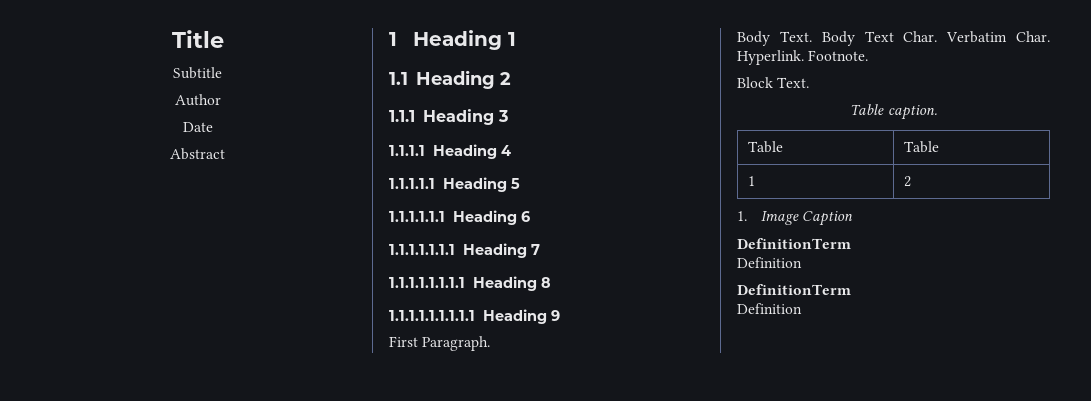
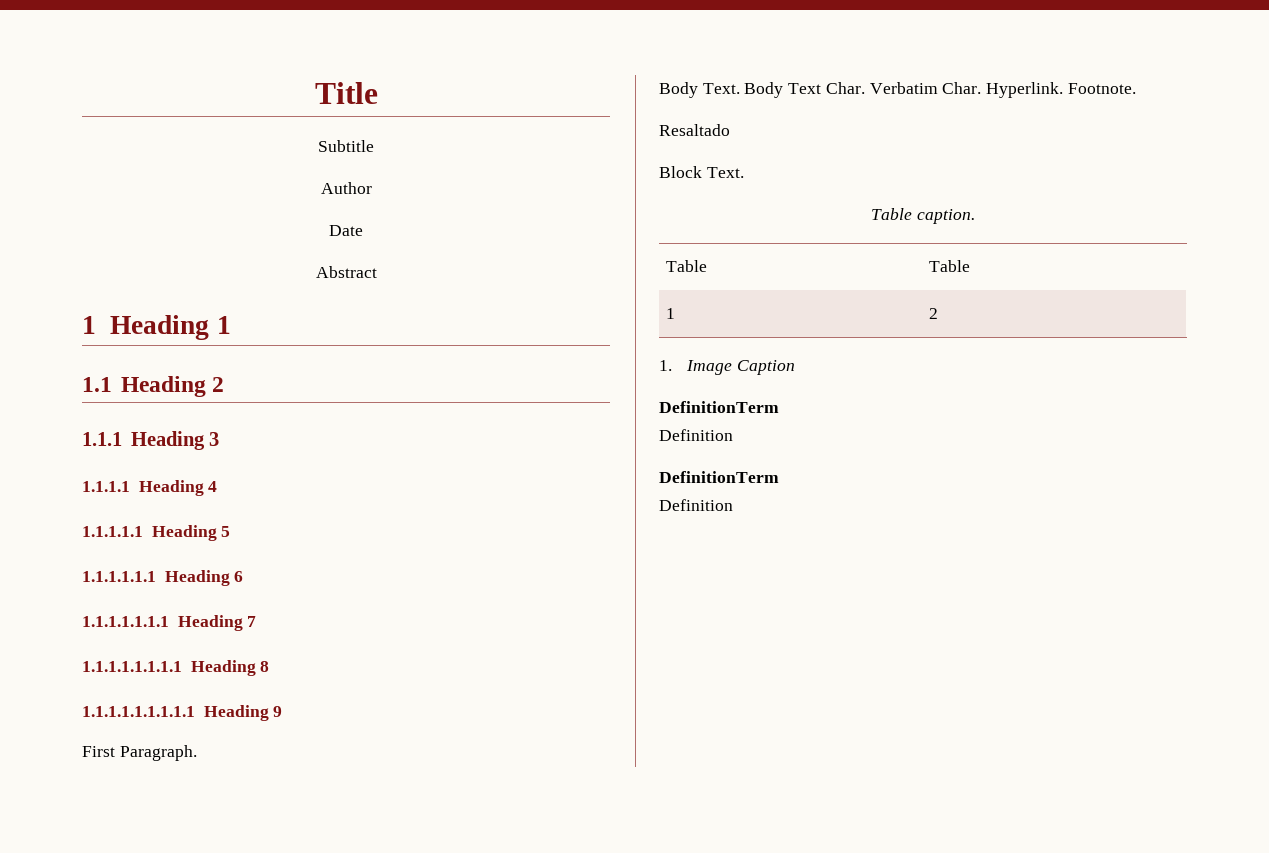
(869, 55) none -> [659,124,730,136] // Resaltado

